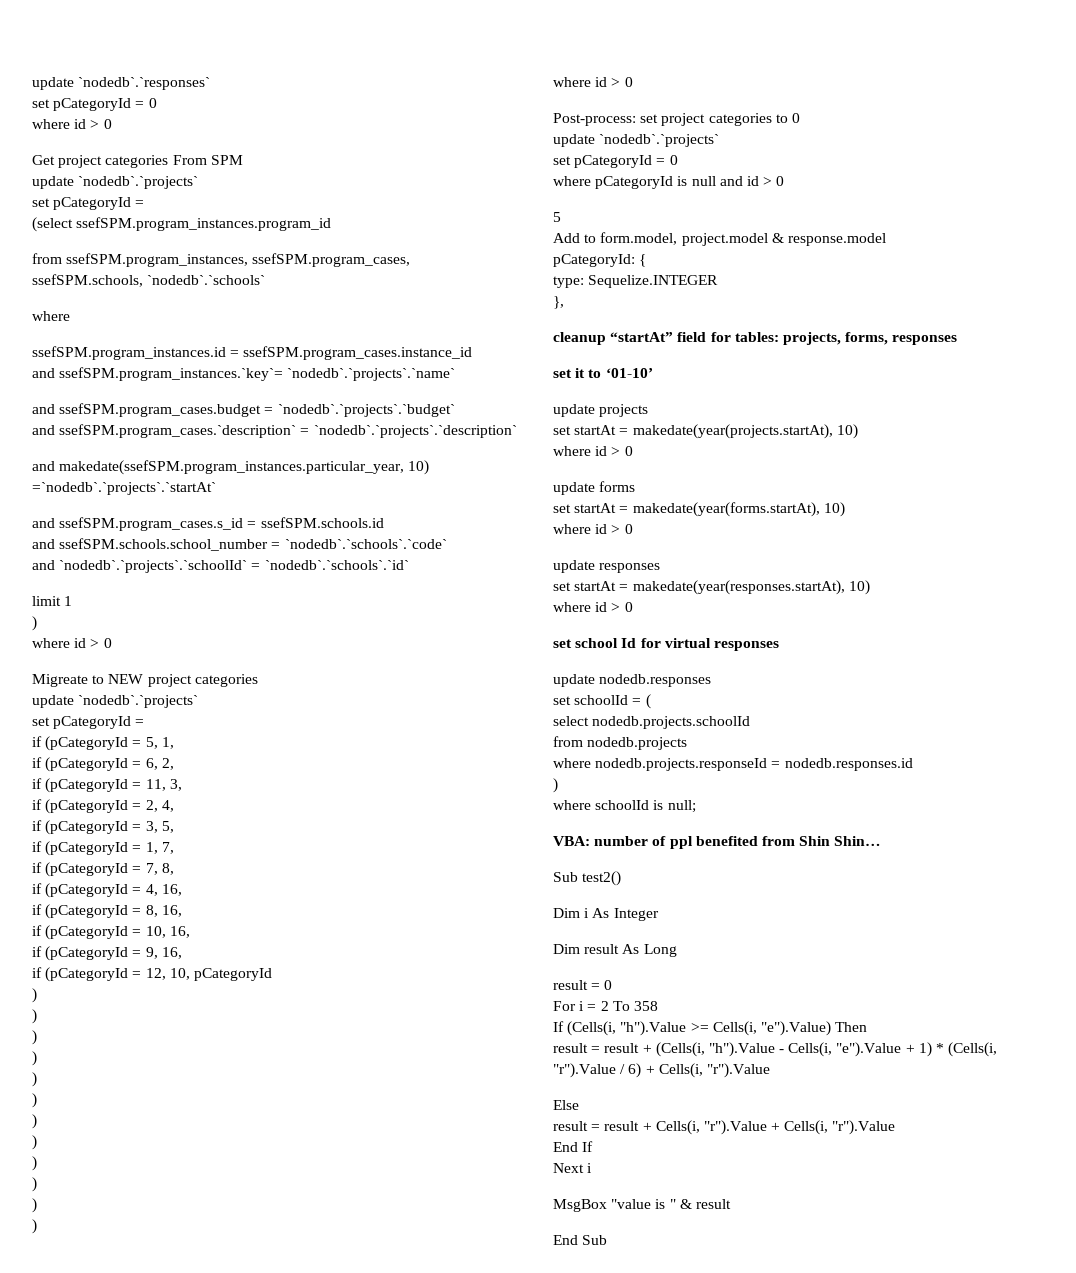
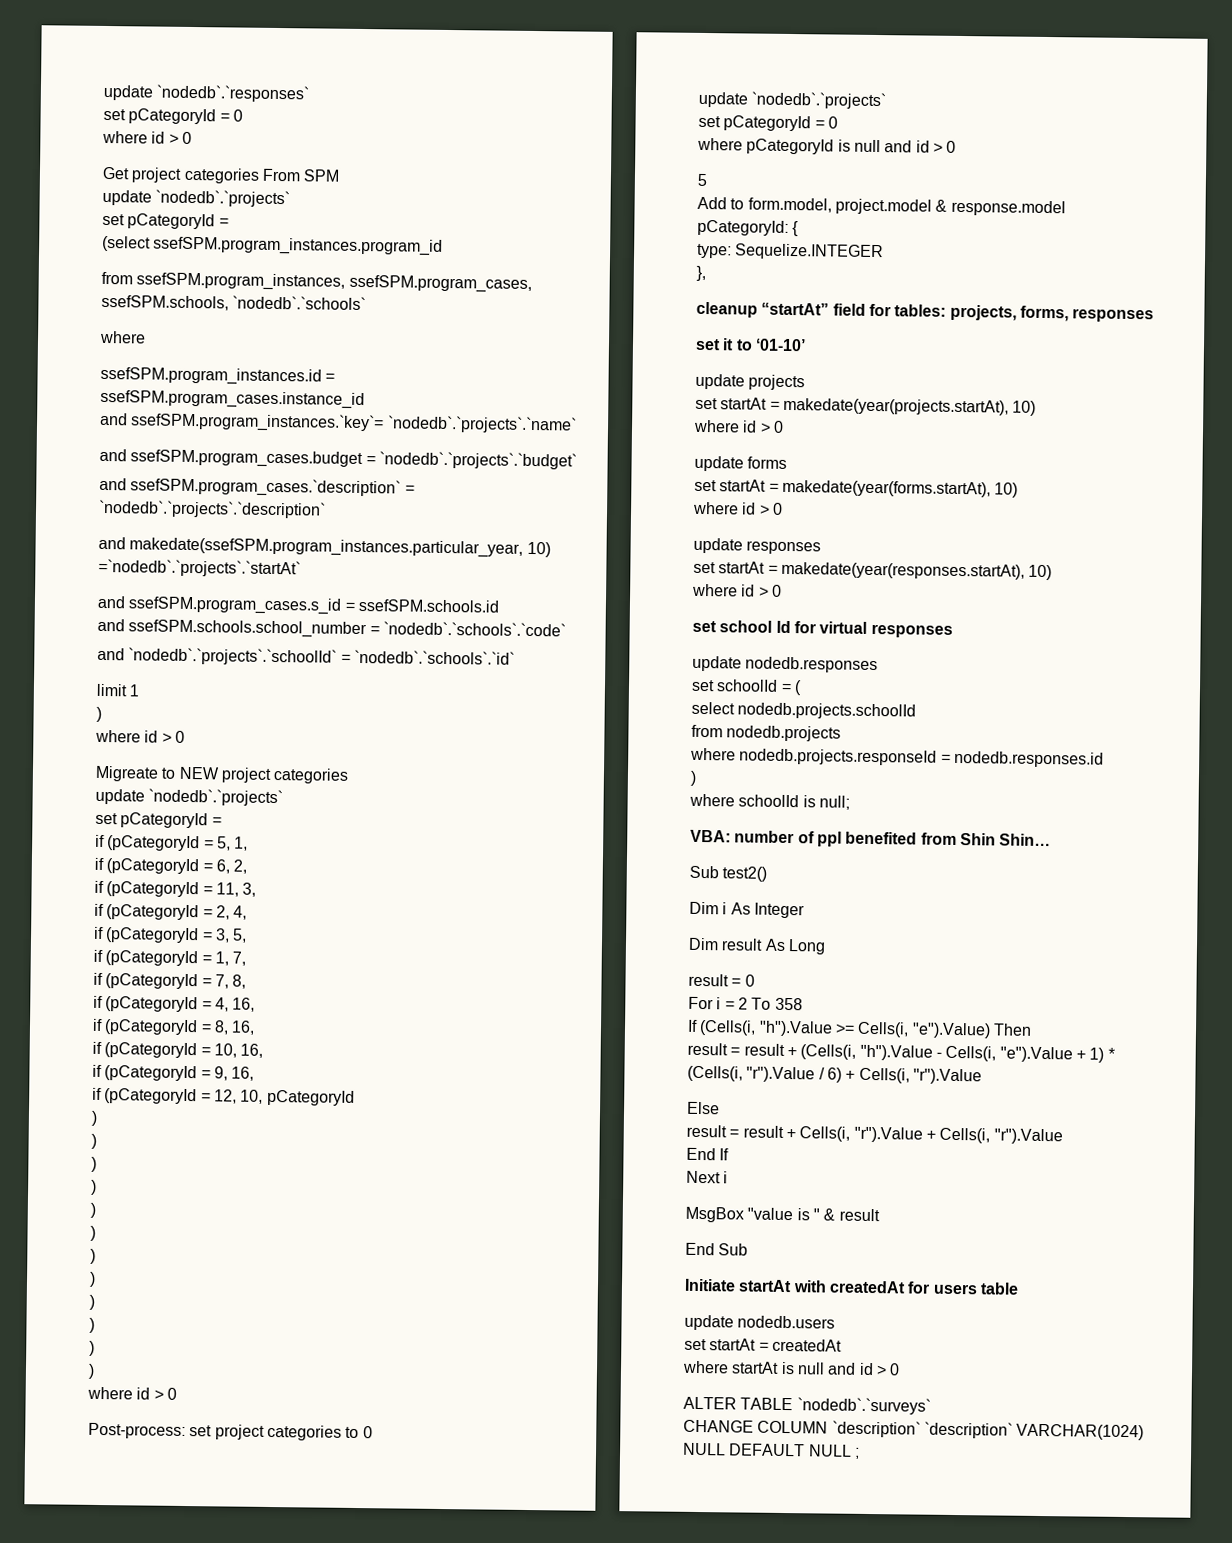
(608, 1240) none -> [684,1278,1019,1295] [684,1314,836,1331] [684,1338,842,1352] [682,1360,901,1376] [683,1396,931,1415] [683,1419,1145,1441] [683,1442,860,1459] // Initiate startAt with createdAt for users table // update nodedb.users // set startAt = createdAt // where startAt is null and id > 0 // ALTER TABLE `nodedb`.`surveys` // CHANGE COLUMN `description` `description` VARCHAR(1024) NULL DEFAULT NULL ;

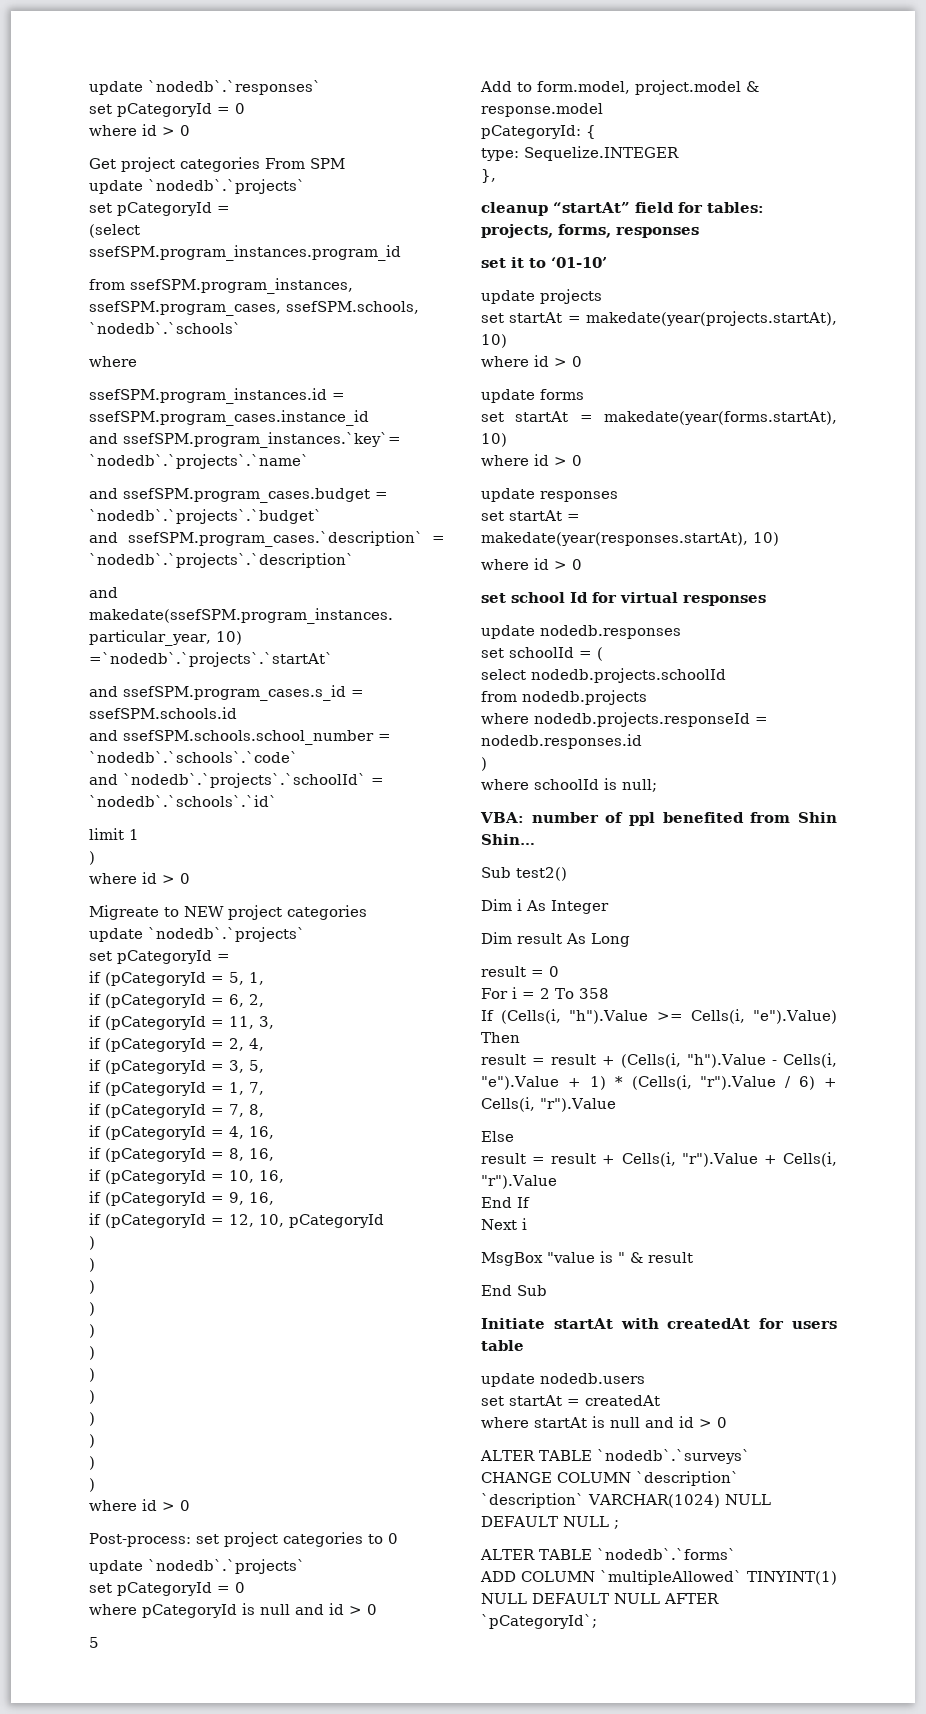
(860, 1453) none -> [480,1548,736,1560] [480,1570,837,1585] [481,1593,719,1604] [481,1614,597,1629] // ALTER TABLE `nodedb`.`forms` // ADD COLUMN `multipleAllowed` TINYINT(1) NULL DEFAULT NULL AFTER `pCategoryId`;

